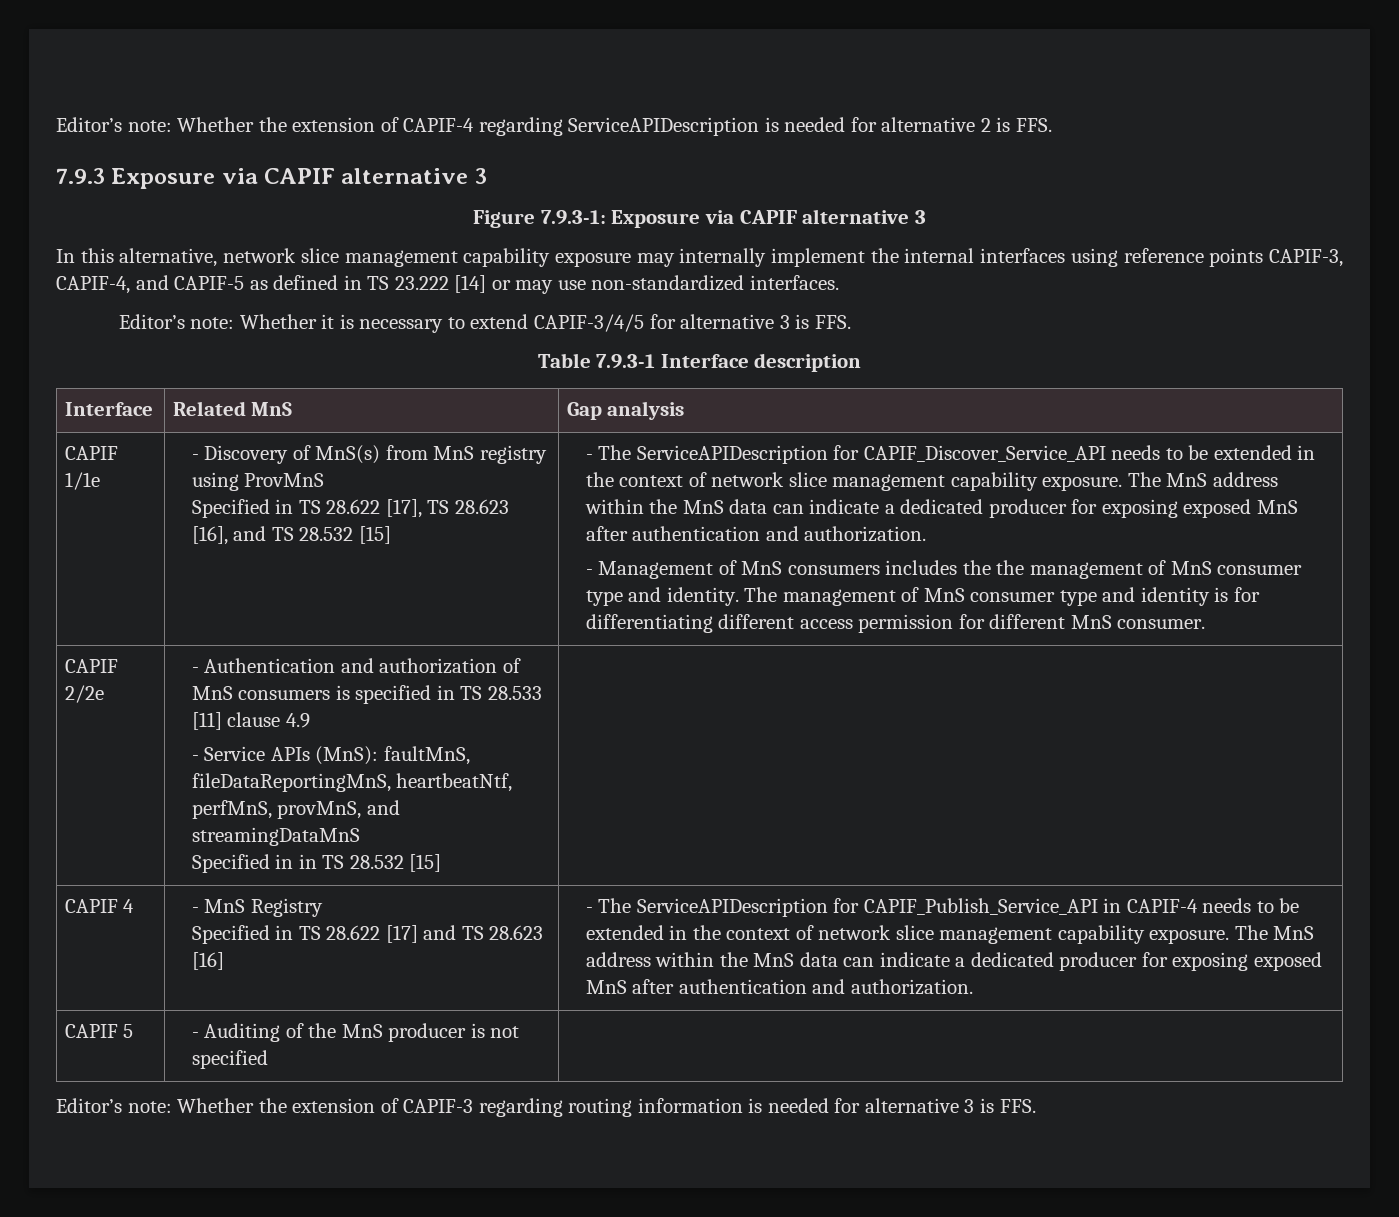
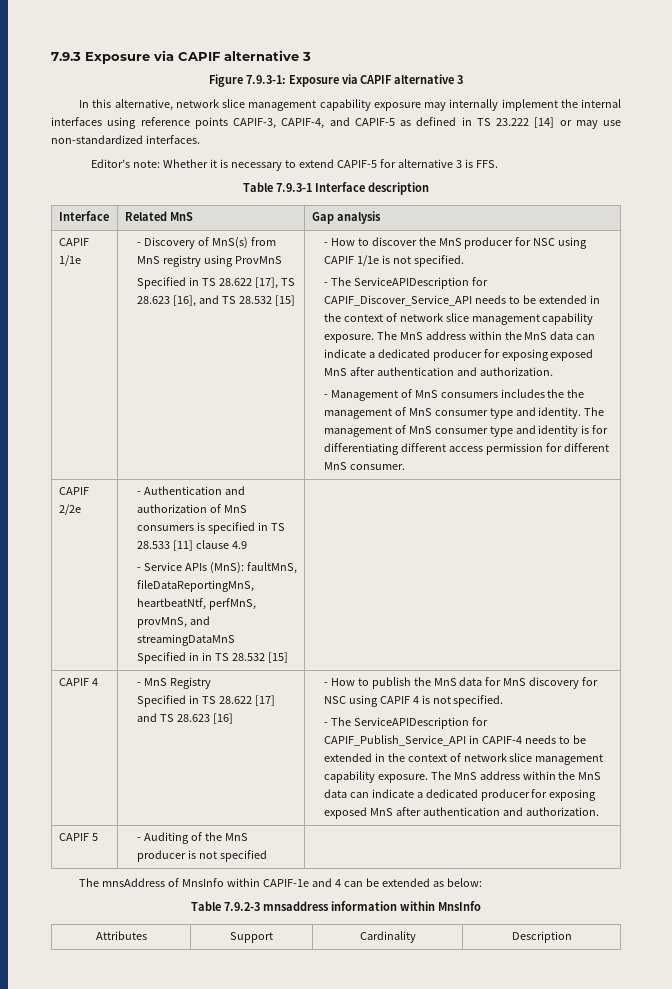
[56,117,1053,136] Editor’s note: Whether the extension of CAPIF-4 regarding ServiceAPIDescription is needed for alternative 2 is FFS. // -> (51, 56) none
[533,314,644,332] CAPIF-3/4/5 -> [336,160,377,168] CAPIF-5
(593, 457) none -> [330,237,588,249] [323,255,464,267] [323,282,328,286] How to discover the MnS producer for NSC using CAPIF 1/1e is not specified. // -
(593, 910) none -> [330,677,599,689] [323,695,504,707] [323,722,328,726] How to publish the MnS data for MnS discovery for NSC using CAPIF 4 is not specified. // -
[56,1098,1036,1117] Editor’s note: Whether the extension of CAPIF-3 regarding routing information is needed for alternative 3 is FFS. -> [79,878,482,887] [191,901,481,911] [95,931,147,940] [230,932,273,943] [359,931,416,943] [511,931,572,943] The mnsAddress of MnsInfo within CAPIF-1e and 4 can be extended as below: // Table 7.9.2-3 mnsaddress information within MnsInfo // Attributes | Support | Cardinality | Description

